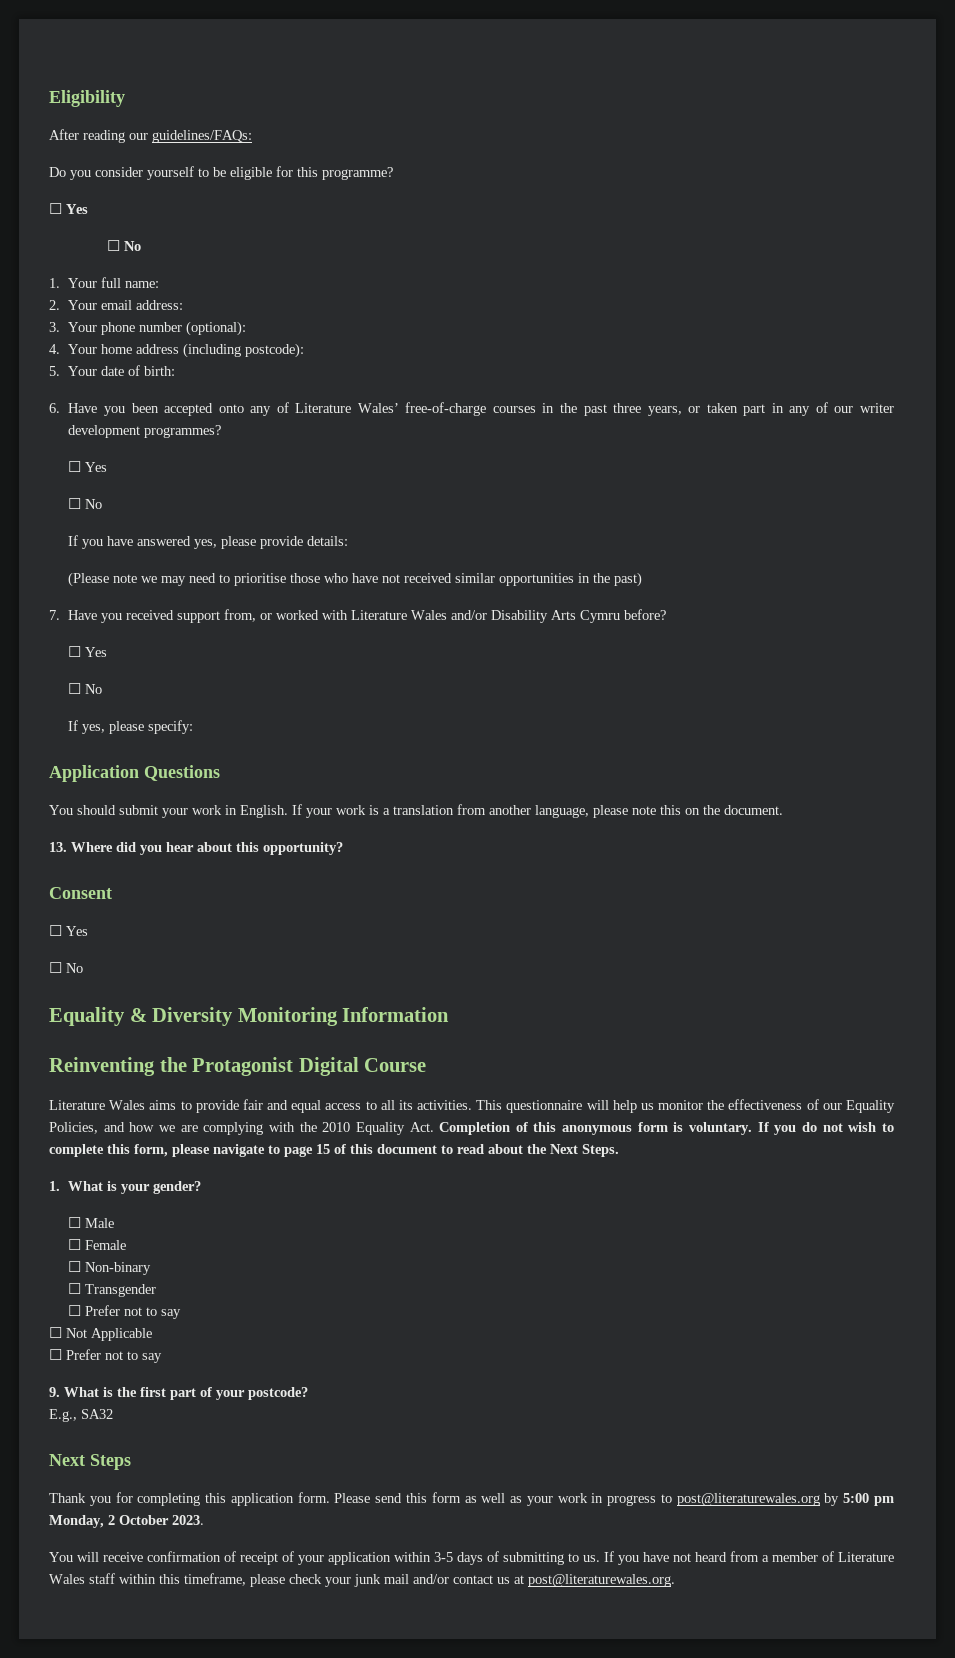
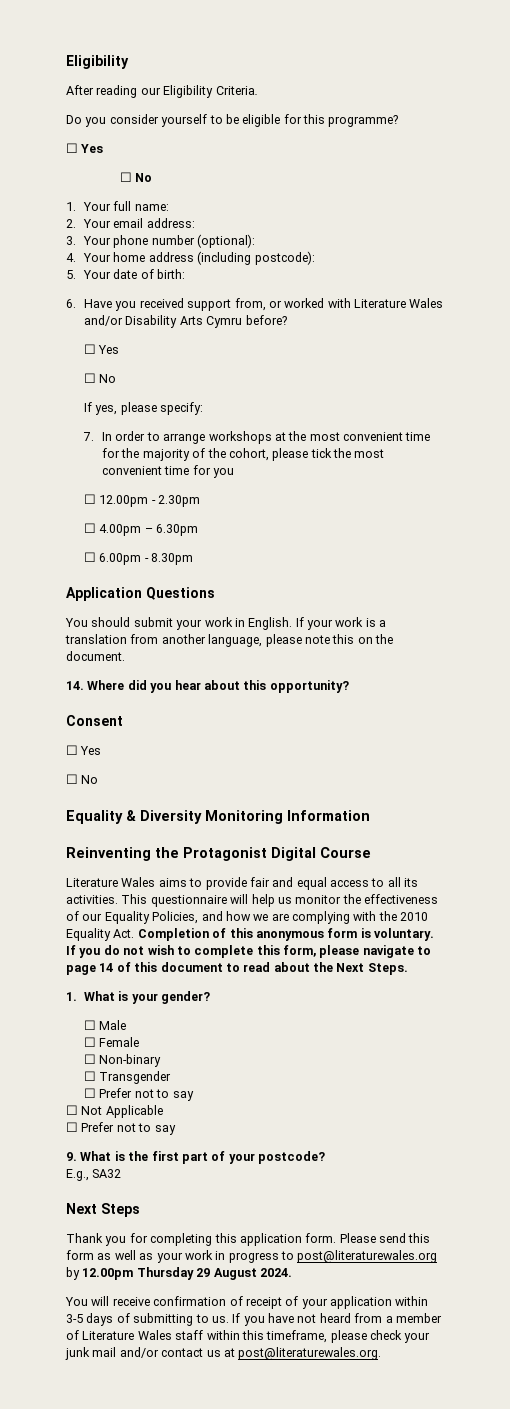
[152,130,252,143] guidelines/FAQs: -> [163,85,258,98] Eligibility Criteria.
[131,402,895,416] [68,425,222,438] [68,461,108,472] [68,498,103,509] [68,535,349,549] [68,572,643,587] [49,610,123,623] been accepted onto any of Literature Wales’ free-of-charge courses in the past three years, or taken part in any of our writer development programmes? // ☐ Yes // ☐ No // If you have answered yes, please provide details: // (Please note we may need to prioritise those who have not received similar opportunities in the past) // 7. Have you -> (137, 306) none
(194, 727) none -> [83,431,431,444] [102,448,385,461] [102,465,235,478] [84,494,201,507] [84,523,199,536] [84,552,194,565] // 7. In order to arrange workshops at the most convenient time for the majority of the cohort, please tick the most convenient time for you // ☐ 12.00pm - 2.30pm // ☐ 4.00pm – 6.30pm // ☐ 6.00pm - 8.30pm
[49,842,67,852] 13. -> [66,681,84,690] 14.
[316,1144,330,1154] 15 -> [99,963,114,972] 14
[843,1493,894,1506] [49,1515,204,1528] 5:00 pm Monday, 2 October 2023. -> [82,1267,292,1280] 12.00pm Thursday 29 August 2024.

